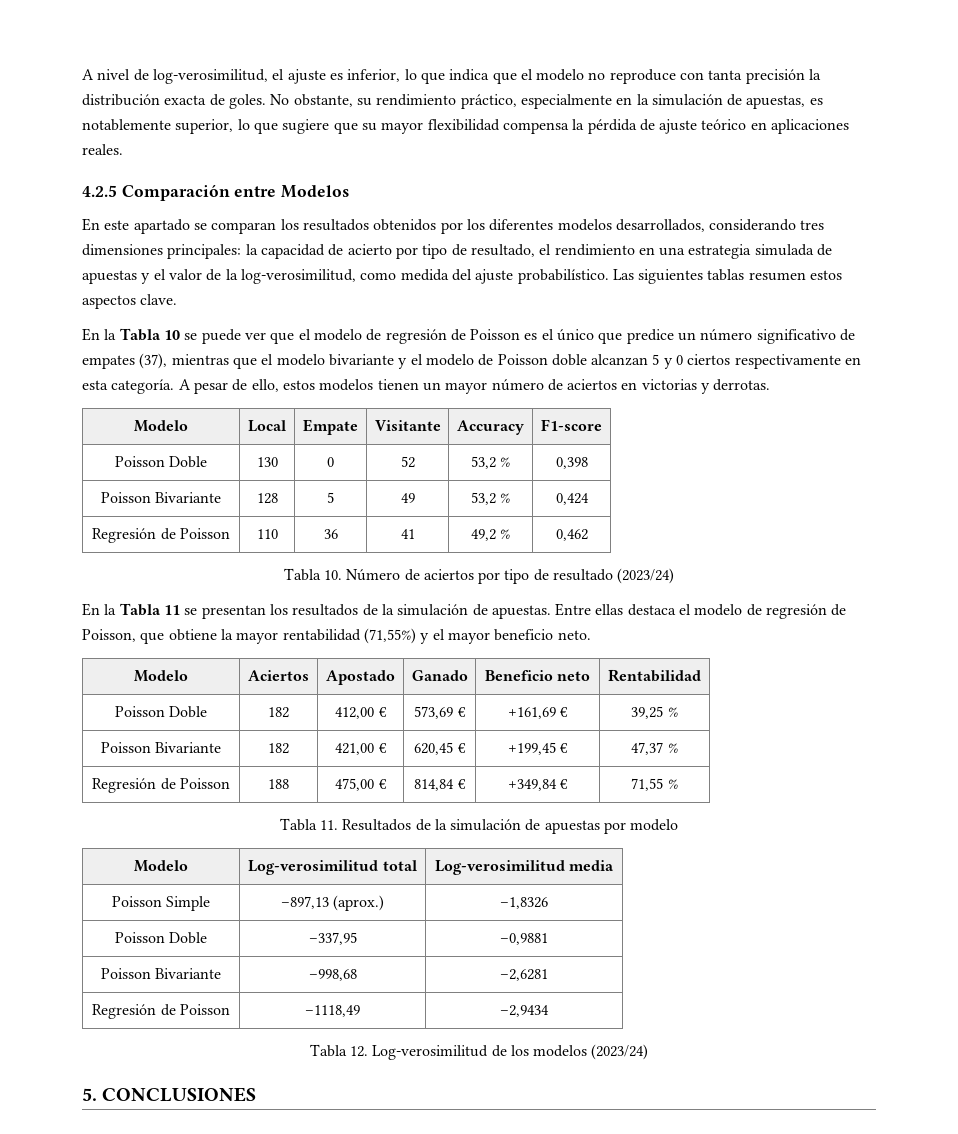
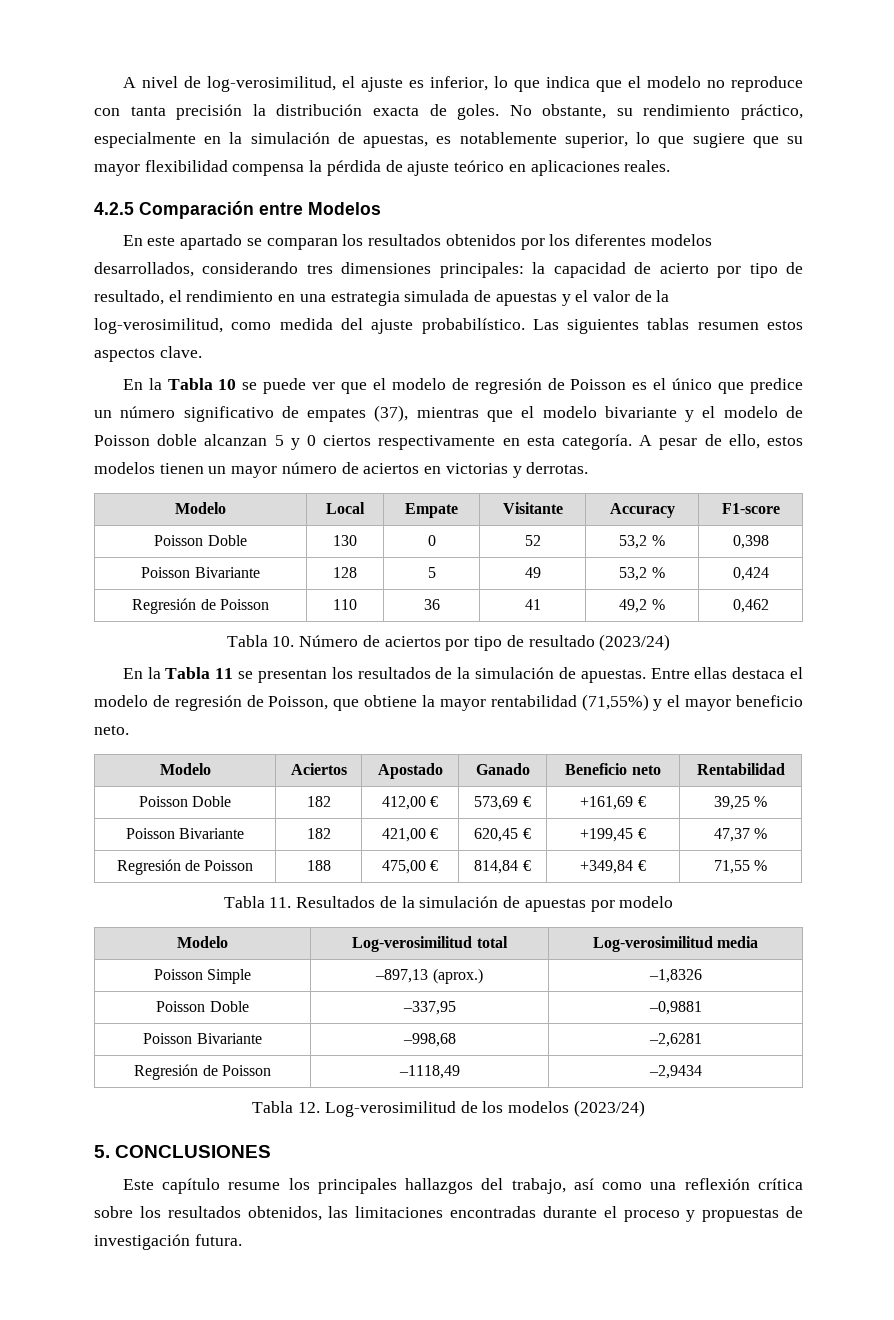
(257, 1094) none -> [122,1178,803,1194] [94,1206,804,1222] [94,1234,242,1250] // Este capítulo resume los principales hallazgos del trabajo, así como una reflexión crítica sobre los resultados obtenidos, las limitaciones encontradas durante el proceso y propuestas de investigación futura.

